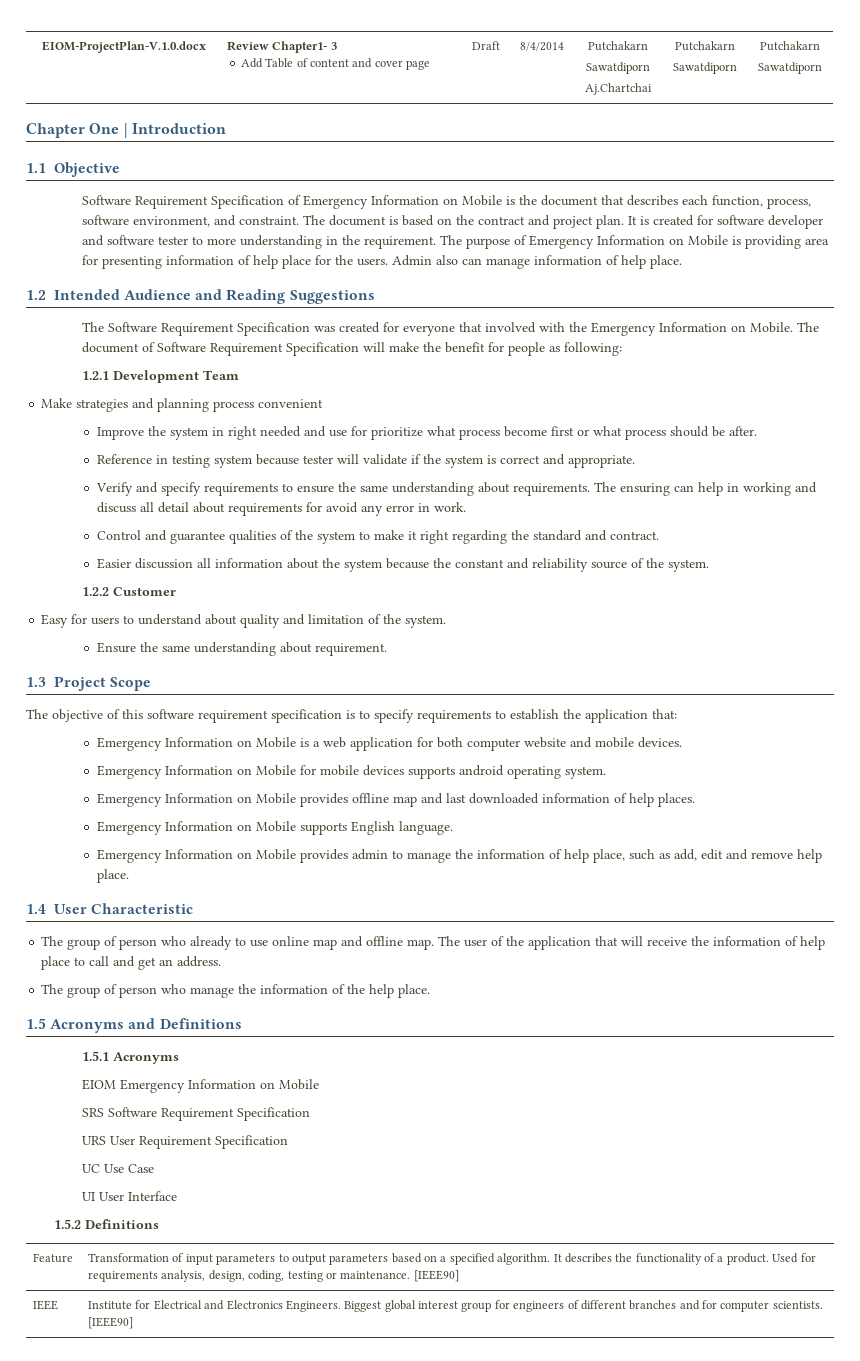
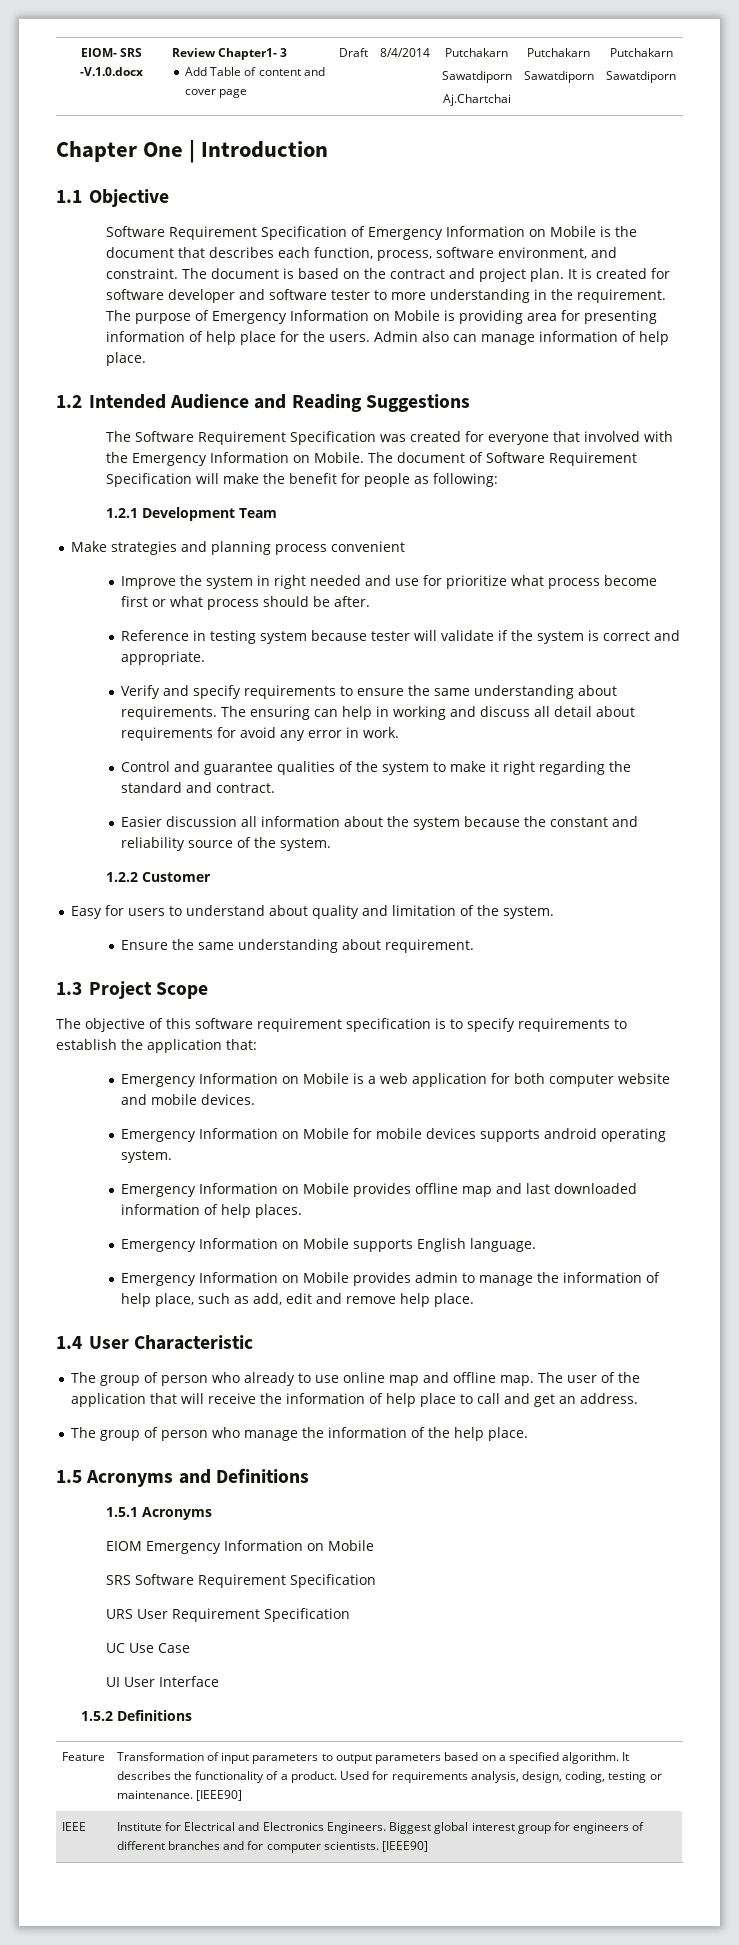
[41,41,206,53] EIOM-ProjectPlan-V.1.0.docx -> [80,48,143,57] [80,67,143,76] EIOM- SRS -V.1.0.docx

